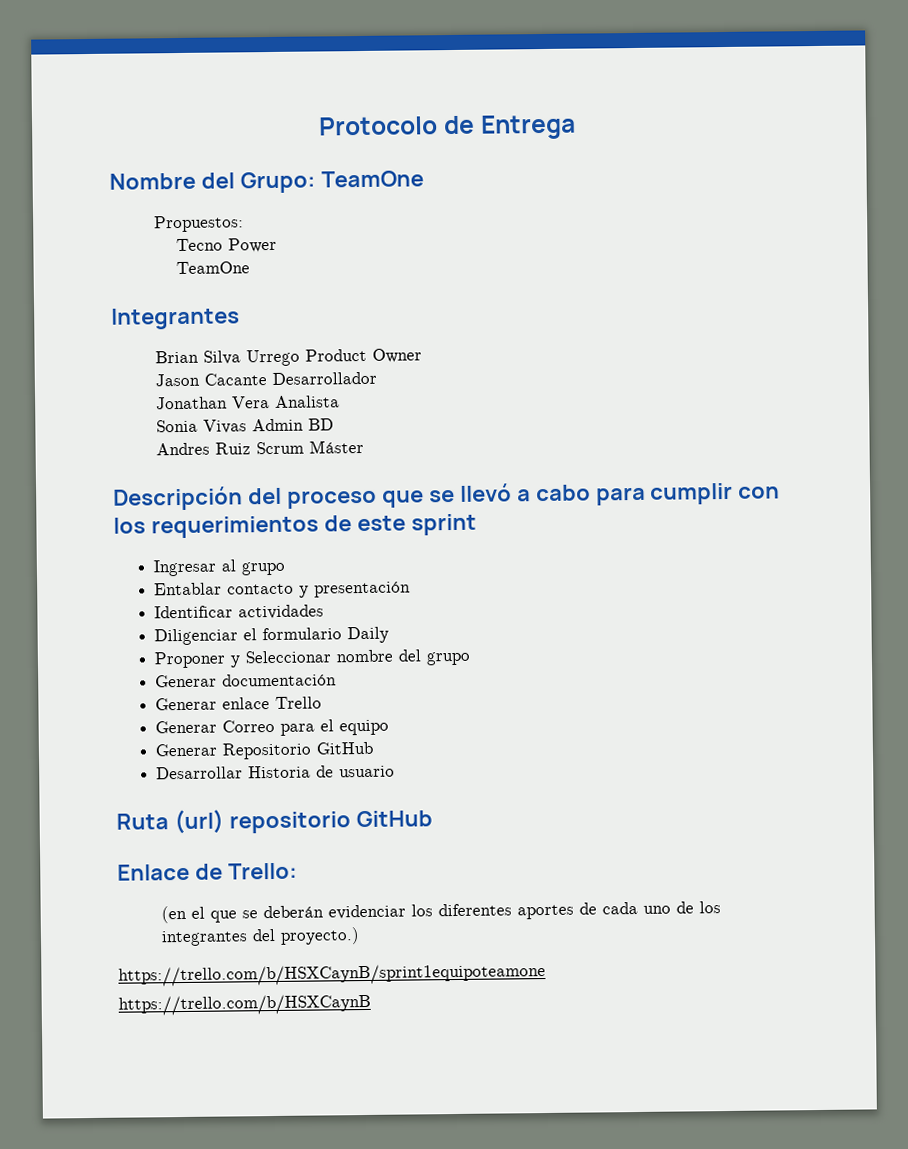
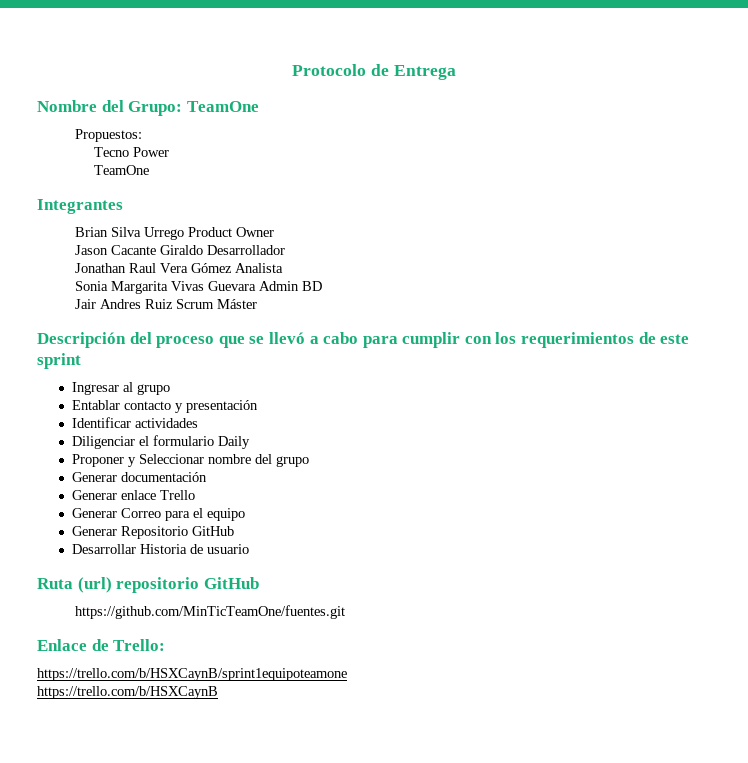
(267, 379) none -> [160,245,204,255] Giraldo
[231,396,270,409] Vera -> [129,263,233,273] Raul Vera Gómez
[202,419,247,434] Vivas -> [111,281,257,294] Margarita Vivas Guevara
(334, 424) none -> [75,299,97,309] Jair
(433, 819) none -> [75,605,346,619] // https://github.com/MinTicTeamOne/fuentes.git
[160,901,721,924] [160,927,360,947] // (en el que se deberán evidenciar los diferentes aportes de cada uno de los integrantes del proyecto.) -> (166, 645) none

